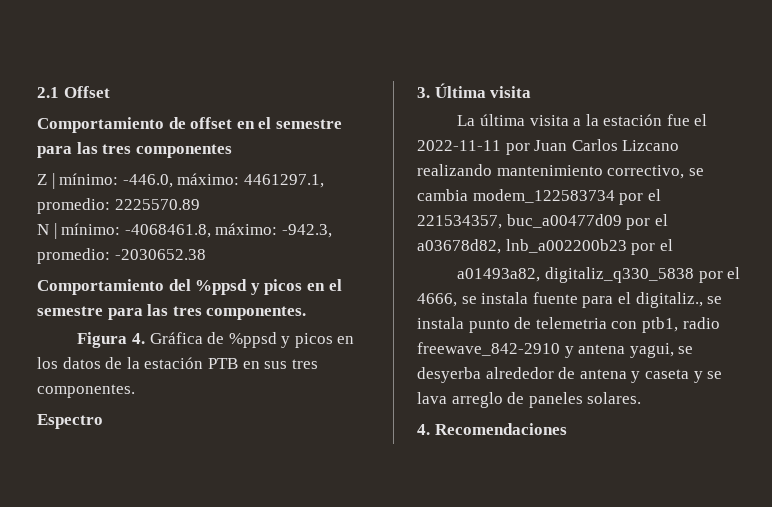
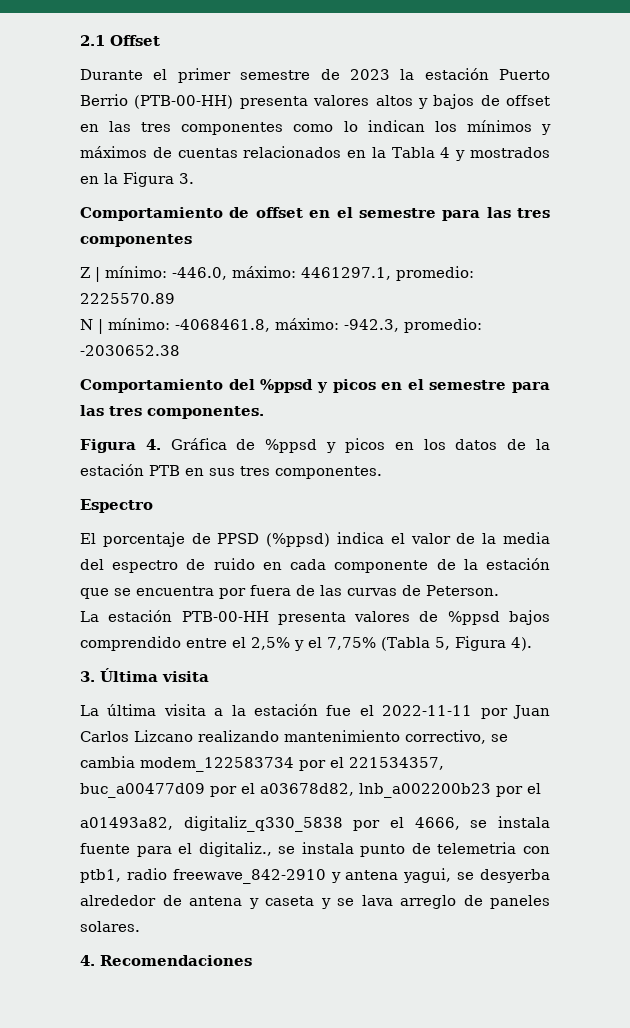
(110, 92) none -> [80,68,550,83] [80,94,550,109] [80,120,551,135] [80,146,551,161] [80,172,194,187] // Durante el primer semestre de 2023 la estación Puerto Berrio (PTB-00-HH) presenta valores altos y bajos de offset en las tres componentes como lo indican los mínimos y máximos de cuentas relacionados en la Tabla 4 y mostrados en la Figura 3.
(103, 421) none -> [80,532,550,547] [80,558,550,573] [80,585,499,599] [80,610,550,625] [80,636,532,651] // El porcentaje de PPSD (%ppsd) indica el valor de la media del espectro de ruido en cada componente de la estación que se encuentra por fuera de las curvas de Peterson. // La estación PTB-00-HH presenta valores de %ppsd bajos comprendido entre el 2,5% y el 7,75% (Tabla 5, Figura 4).

